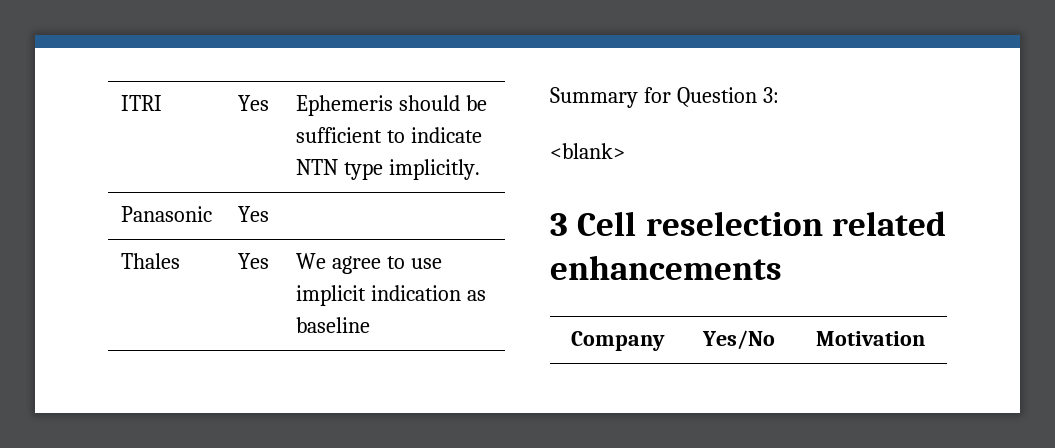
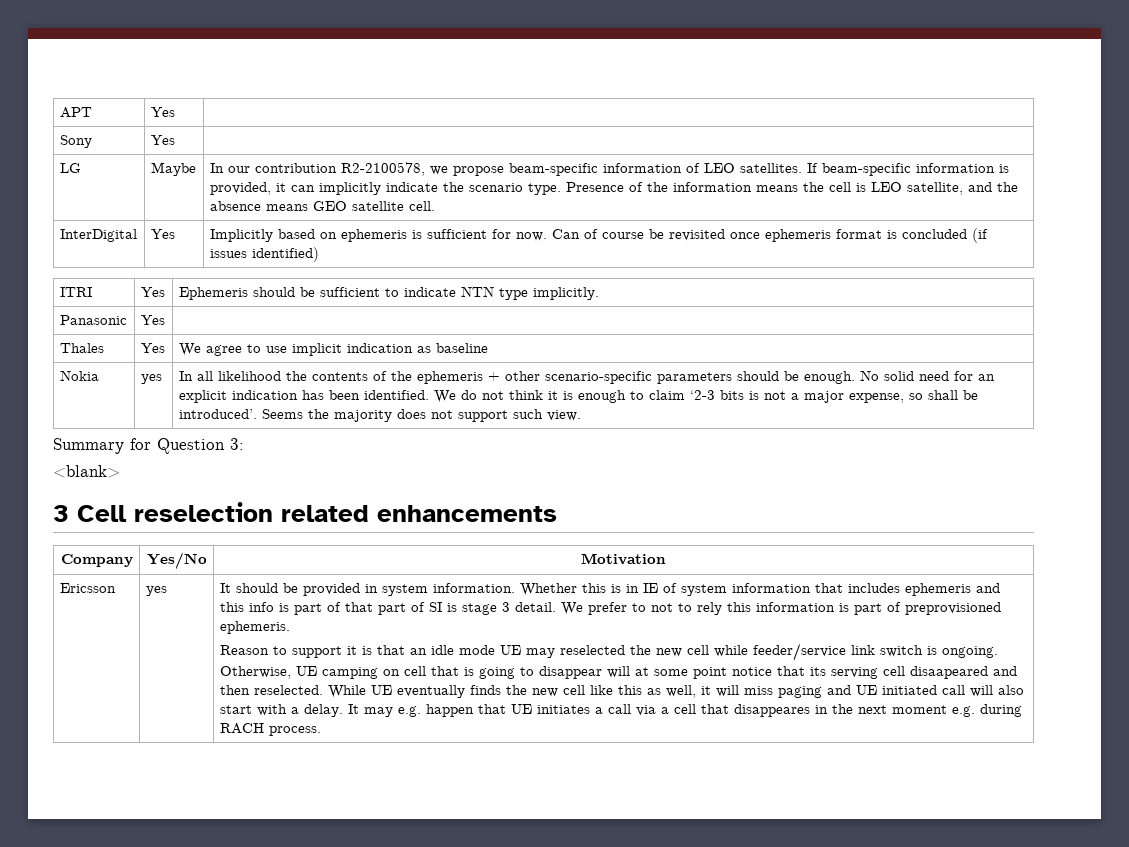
(120, 103) none -> [59,107,92,118] [150,107,175,117] [59,135,92,148] [150,135,175,145] [59,163,81,173] [150,162,196,176] [209,162,1009,176] [209,182,1018,195] [209,201,435,211] [59,229,137,242] [150,229,175,239] [209,228,988,243] [209,247,319,262] APT | Yes | // Sony | Yes | // LG | Maybe | In our contribution R2-2100578, we propose beam-specific information of LEO satellites. If beam-specific information is provided, it can implicitly indicate the scenario type. Presence of the information means the cell is LEO satellite, and the absence means GEO satellite cell. // InterDigital | Yes | Implicitly based on ephemeris is sufficient for now. Can of course be revisited once ephemeris format is concluded (if issues identified) //
(370, 325) none -> [59,370,99,381] [140,374,162,384] [178,370,995,384] [178,390,978,403] [178,409,581,422] // Nokia | yes | In all likelihood the contents of the ephemeris + other scenario-specific parameters should be enough. No solid need for an explicit indication has been identified. We do not think it is enough to claim ‘2-3 bits is not a major expense, so shall be introduced’. Seems the majority does not support such view.
(925, 338) none -> [59,583,116,593] [145,586,167,596] [219,583,1000,596] [219,602,1001,615] [219,621,290,634] [219,643,998,661] [219,666,1017,679] [219,685,1024,698] [219,704,1022,717] [219,723,321,736] // Ericsson | yes | It should be provided in system information. Whether this is in IE of system information that includes ephemeris and this info is part of that part of SI is stage 3 detail. We prefer to not to rely this information is part of preprovisioned ephemeris. // Reason to support it is that an idle mode UE may reselected the new cell while feeder/service link switch is ongoing. Otherwise, UE camping on cell that is going to disappear will at some point notice that its serving cell disaapeared and then reselected. While UE eventually finds the new cell like this as well, it will miss paging and UE initiated call will also start with a delay. It may e.g. happen that UE initiates a call via a cell that disappeares in the next moment e.g. during RACH process.

